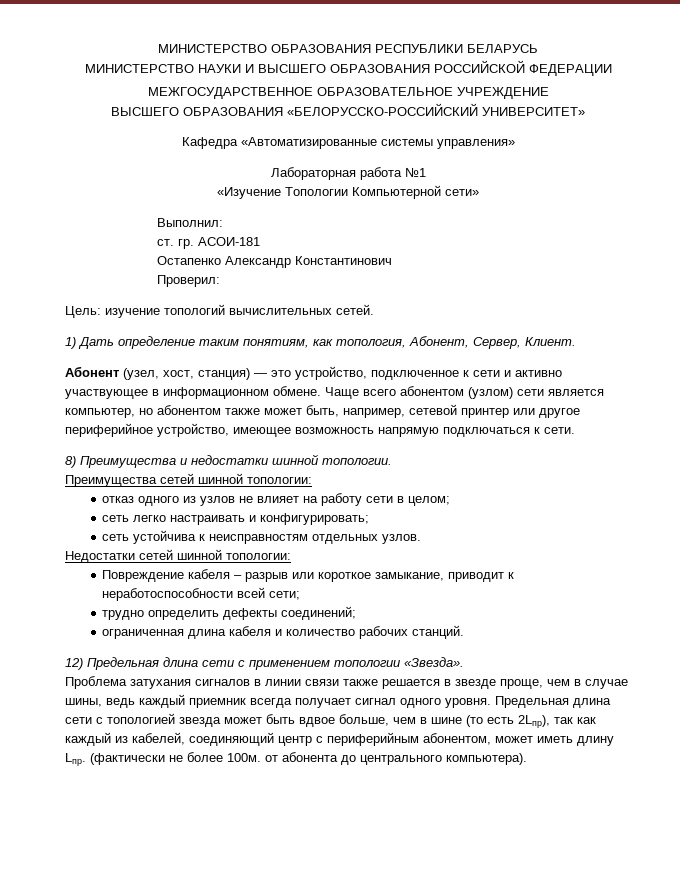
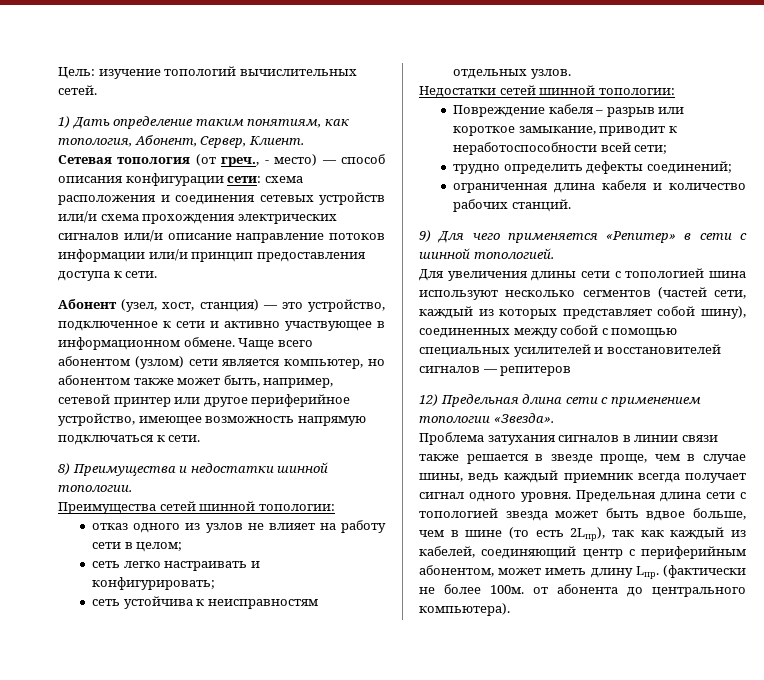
[158,44,538,53] [84,60,612,76] [147,87,549,99] [111,103,585,116] [181,137,515,149] [270,167,426,180] [217,185,479,199] [157,218,224,227] [157,237,261,249] [157,256,393,268] [157,275,221,287] МИНИСТЕРСТВО ОБРАЗОВАНИЯ РЕСПУБЛИКИ БЕЛАРУСЬ // МИНИСТЕРСТВО НАУКИ И ВЫСШЕГО ОБРАЗОВАНИЯ РОССИЙСКОЙ ФЕДЕРАЦИИ // МЕЖГОСУДАРСТВЕННОЕ ОБРАЗОВАТЕЛЬНОЕ УЧРЕЖДЕНИЕ // ВЫСШЕГО ОБРАЗОВАНИЯ «БЕЛОРУССКО-РОССИЙСКИЙ УНИВЕРСИТЕТ» // Кафедра «Автоматизированные системы управления» // Лабораторная работа №1 // «Изучение Топологии Компьютерной сети» // Выполнил: // ст. гр. АСОИ-181 // Остапенко Александр Константинович // Проверил: // -> (58, 73) none
(576, 341) none -> [58,154,385,167] [58,173,303,186] [58,192,385,205] [58,211,337,224] [58,230,385,243] [58,249,366,262] [58,271,158,281] // Сетевая топология (от греч., - место) — способ описания конфигурации сети: схема расположения и соединения сетевых устройств или/и схема прохождения электрических сигналов или/и описание направление потоков информации или/и принцип предоставления доступа к сети.
(465, 632) none -> [419,230,747,243] [419,248,554,259] [419,268,746,281] [419,287,746,300] [419,306,746,319] [419,325,678,338] [419,344,721,357] [419,366,572,376] // 9) Для чего применяется «Репитер» в сети с шинной топологией. // Для увеличения длины сети с топологией шина используют несколько сегментов (частей сети, каждый из которых представляет собой шину), соединенных между собой с помощью специальных усилителей и восстановителей сигналов — репитеров

